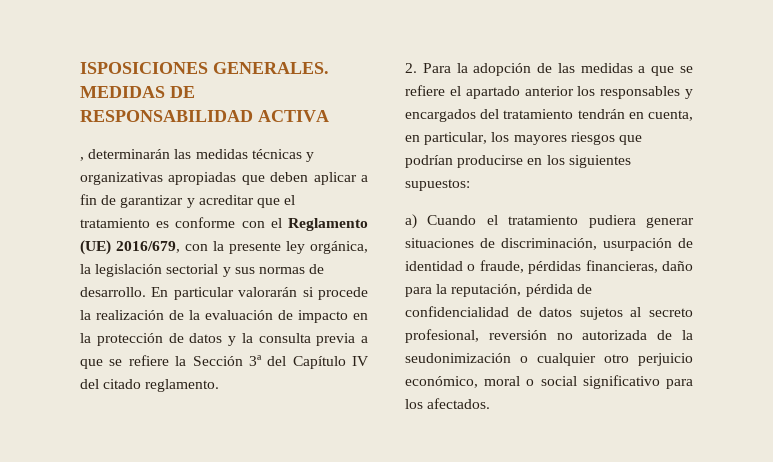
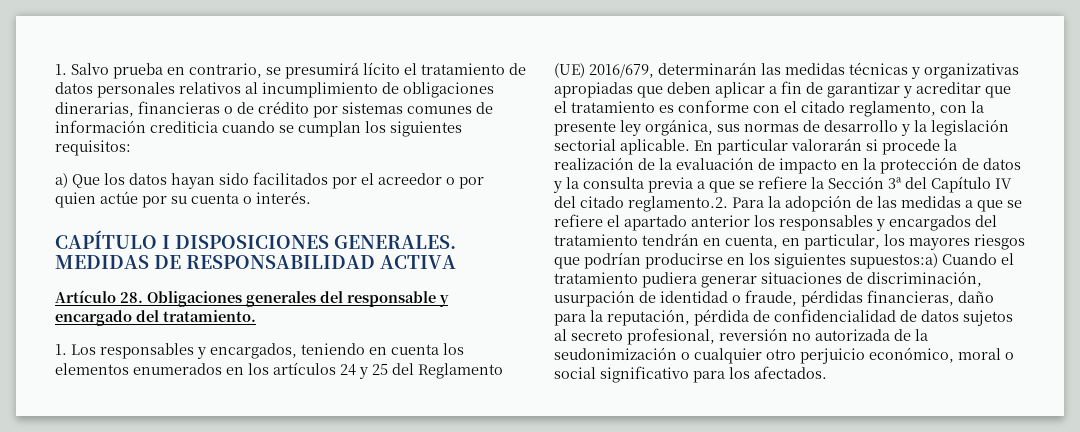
[80,62,208,74] ISPOSICIONES -> [55,62,526,79] [55,82,494,98] [55,101,493,118] [55,120,462,137] [55,140,131,156] [55,172,484,189] [55,191,311,208] [55,230,329,249] 1. Salvo prueba en contrario, se presumirá lícito el tratamiento de datos personales relativos al incumplimiento de obligaciones dinerarias, financieras o de crédito por sistemas comunes de información crediticia cuando se cumplan los siguientes requisitos: // a) Que los datos hayan sido facilitados por el acreedor o por quien actúe por su cuenta o interés. // CAPÍTULO I DISPOSICIONES
[80,157,84,161] , -> [55,290,449,307] [55,310,256,326] [55,343,464,359] [55,362,503,379] [554,63,654,78] Artículo 28. Obligaciones generales del responsable y encargado del tratamiento. // 1. Los responsables y encargados, teniendo en cuenta los elementos enumerados en los artículos 24 y 25 del Reglamento (UE) 2016/679,
[288,218,368,231] [80,240,180,255] Reglamento (UE) 2016/679, -> [801,101,936,117] citado reglamento,
[80,264,325,277] [80,287,146,297] la legislación sectorial y sus normas de desarrollo. -> [717,119,1009,136] [554,139,690,155] sus normas de desarrollo y la legislación sectorial aplicable.
[145,379,220,392] [405,63,417,73] reglamento. // 2. -> [628,196,728,212] reglamento.2.
[405,179,470,191] [405,214,417,229] supuestos: // a) -> [850,253,938,269] supuestos:a)

